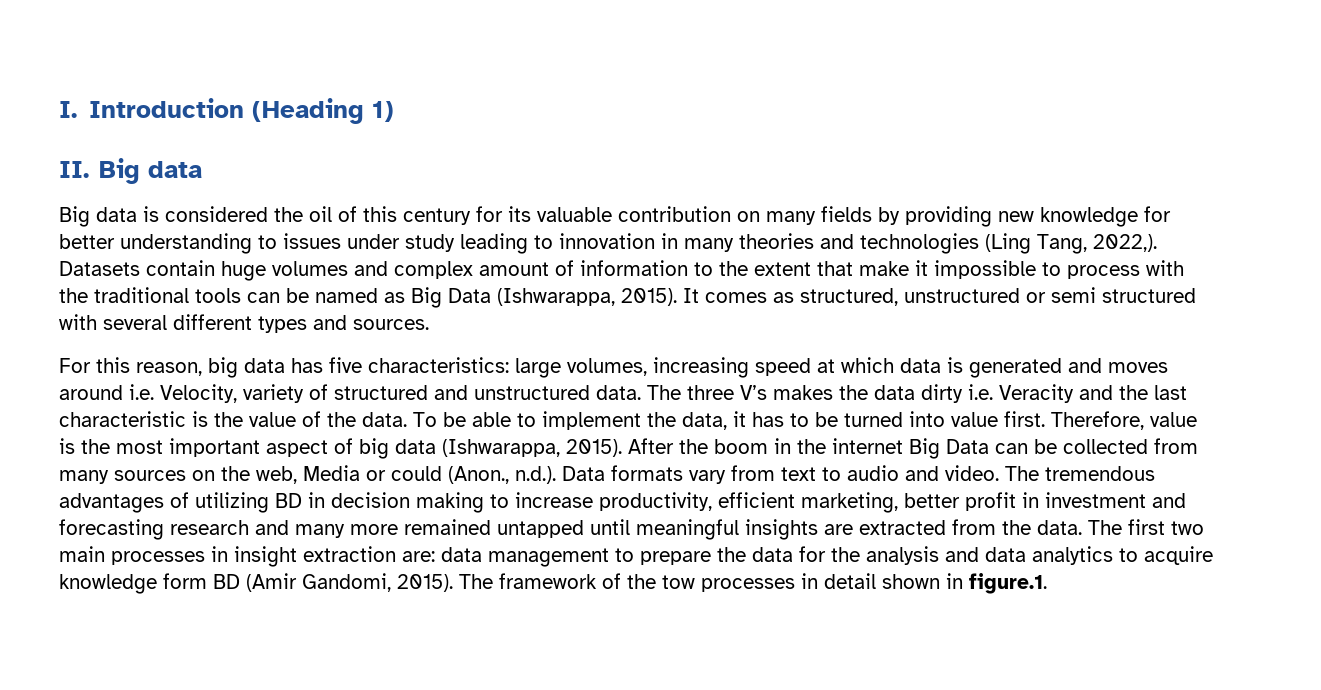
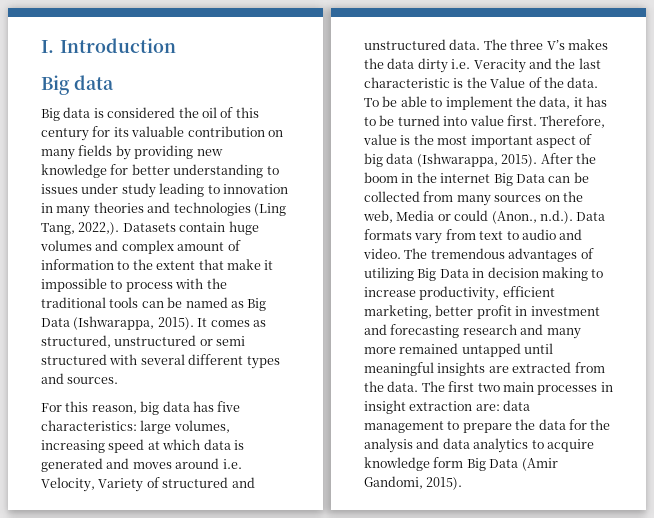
[251,98,394,124] [59,161,89,178] (Heading 1) // II. -> (177, 45) //
[243,384,304,403] variety -> [98,478,144,492] Variety
[249,412,296,427] value -> [490,77,526,88] Value
[275,493,302,508] BD -> [417,268,469,281] Big Data
[213,574,240,589] BD -> [466,458,519,471] Big Data
[459,573,1047,594] The framework of the tow processes in detail shown in figure.1. -> (463, 483) none

